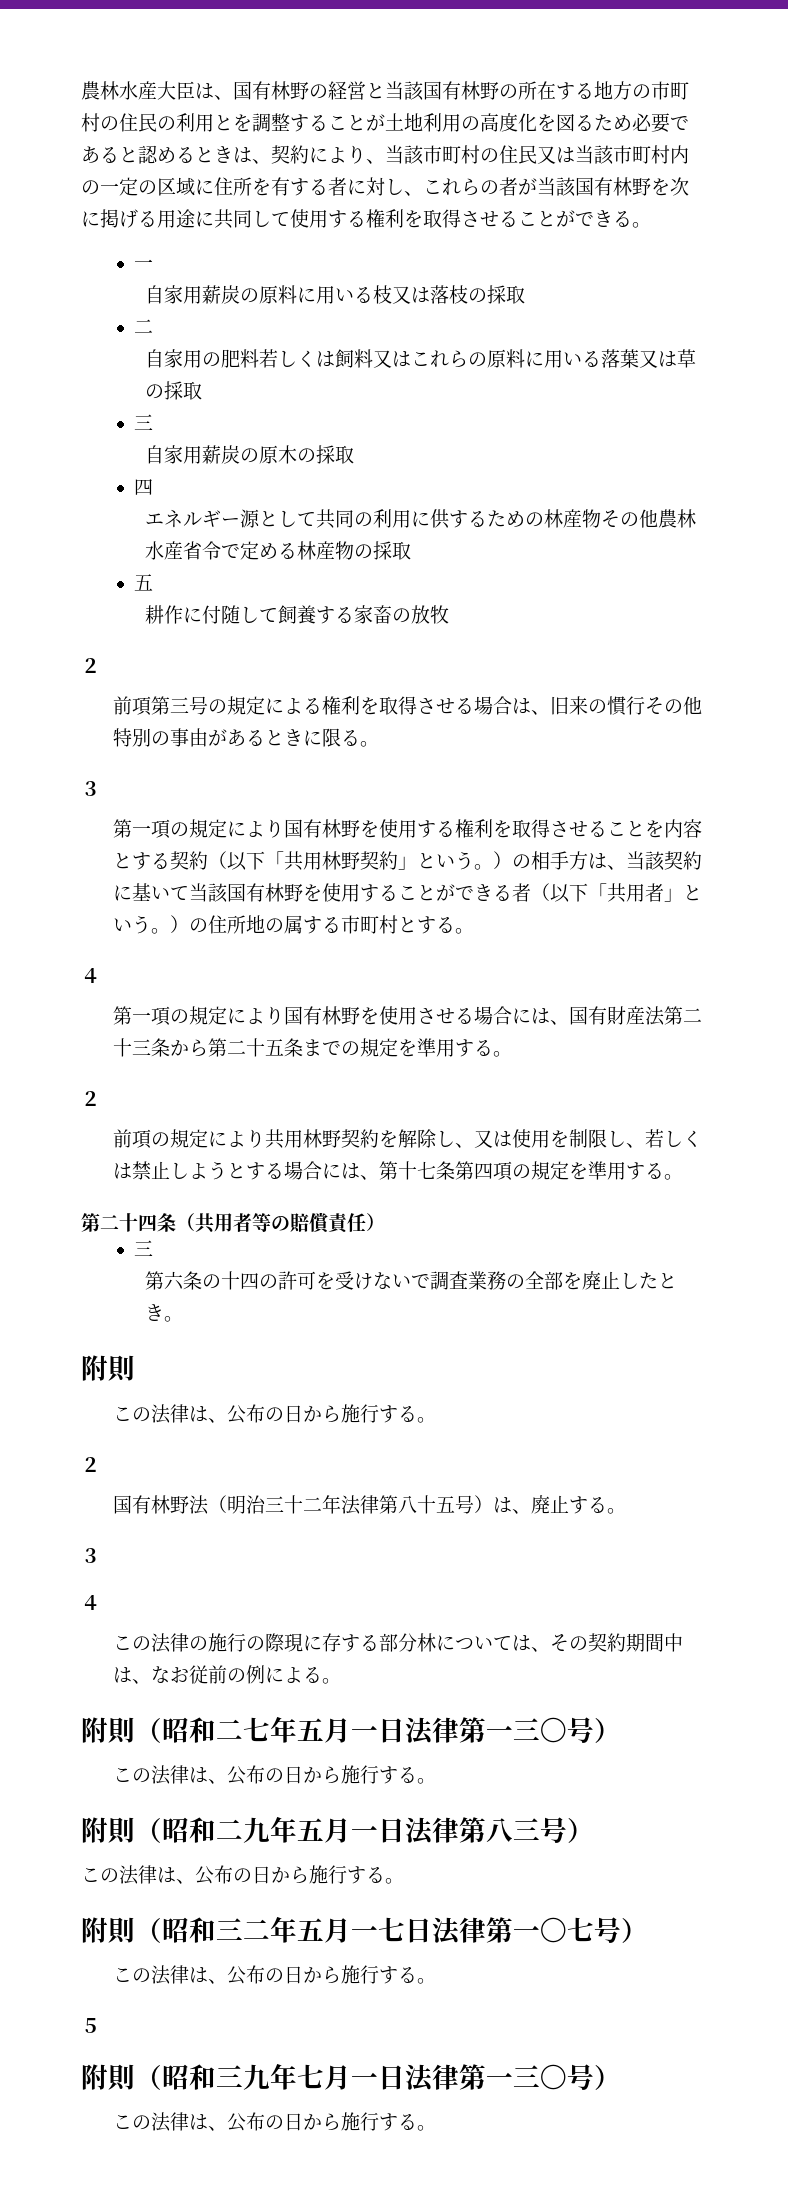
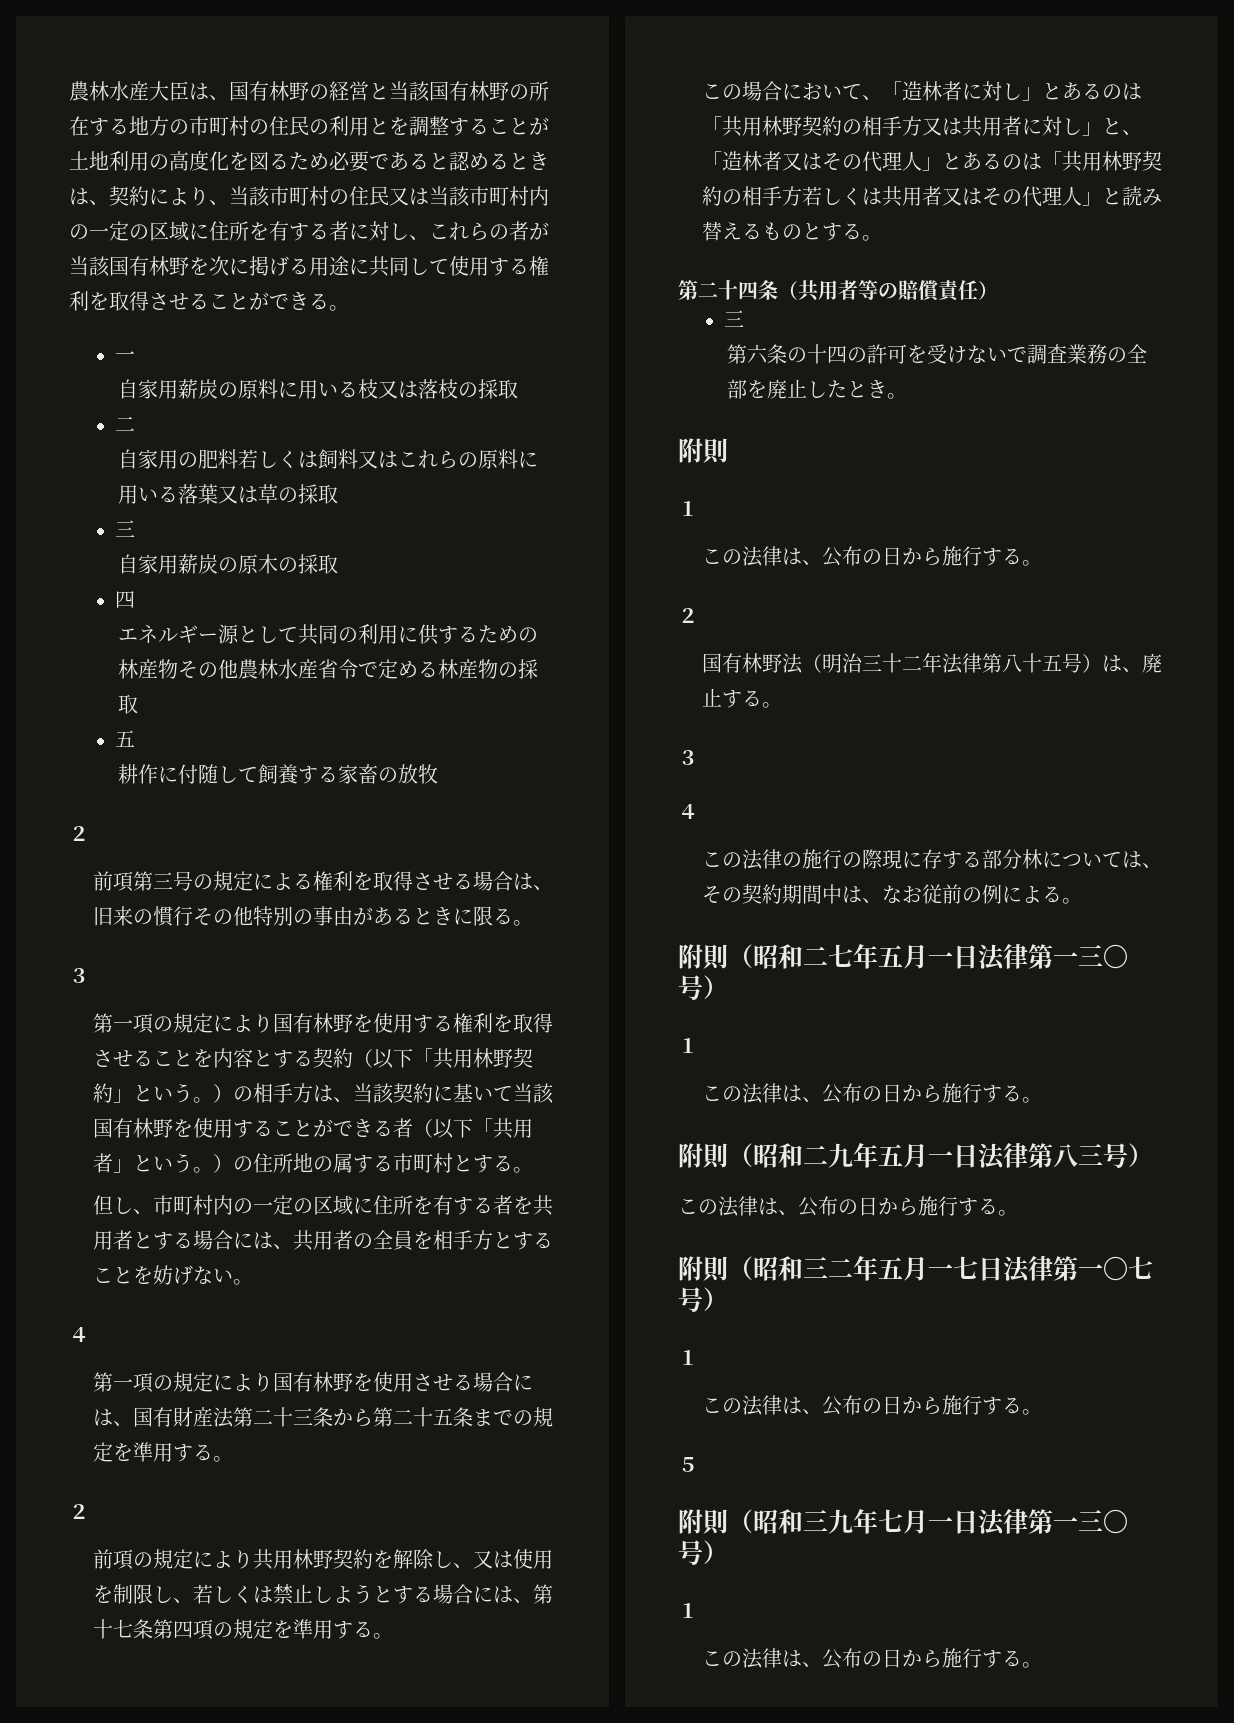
(475, 931) none -> [93,1195,554,1216] [93,1230,554,1251] [93,1265,254,1285] // 但し、市町村内の一定の区域に住所を有する者を共用者とする場合には、共用者の全員を相手方とすることを妨げない。
(684, 1177) none -> [702,81,1143,101] [702,116,1143,137] [702,151,1163,172] [702,186,1163,207] [702,221,883,241] // この場合において、「造林者に対し」とあるのは「共用林野契約の相手方又は共用者に対し」と、「造林者又はその代理人」とあるのは「共用林野契約の相手方若しくは共用者又はその代理人」と読み替えるものとする。
(135, 1368) none -> [678,501,698,516] // １
(621, 1730) none -> [678,1038,698,1053] // １
(648, 1930) none -> [678,1350,698,1365] // １
(621, 2077) none -> [678,1603,698,1618] // １

